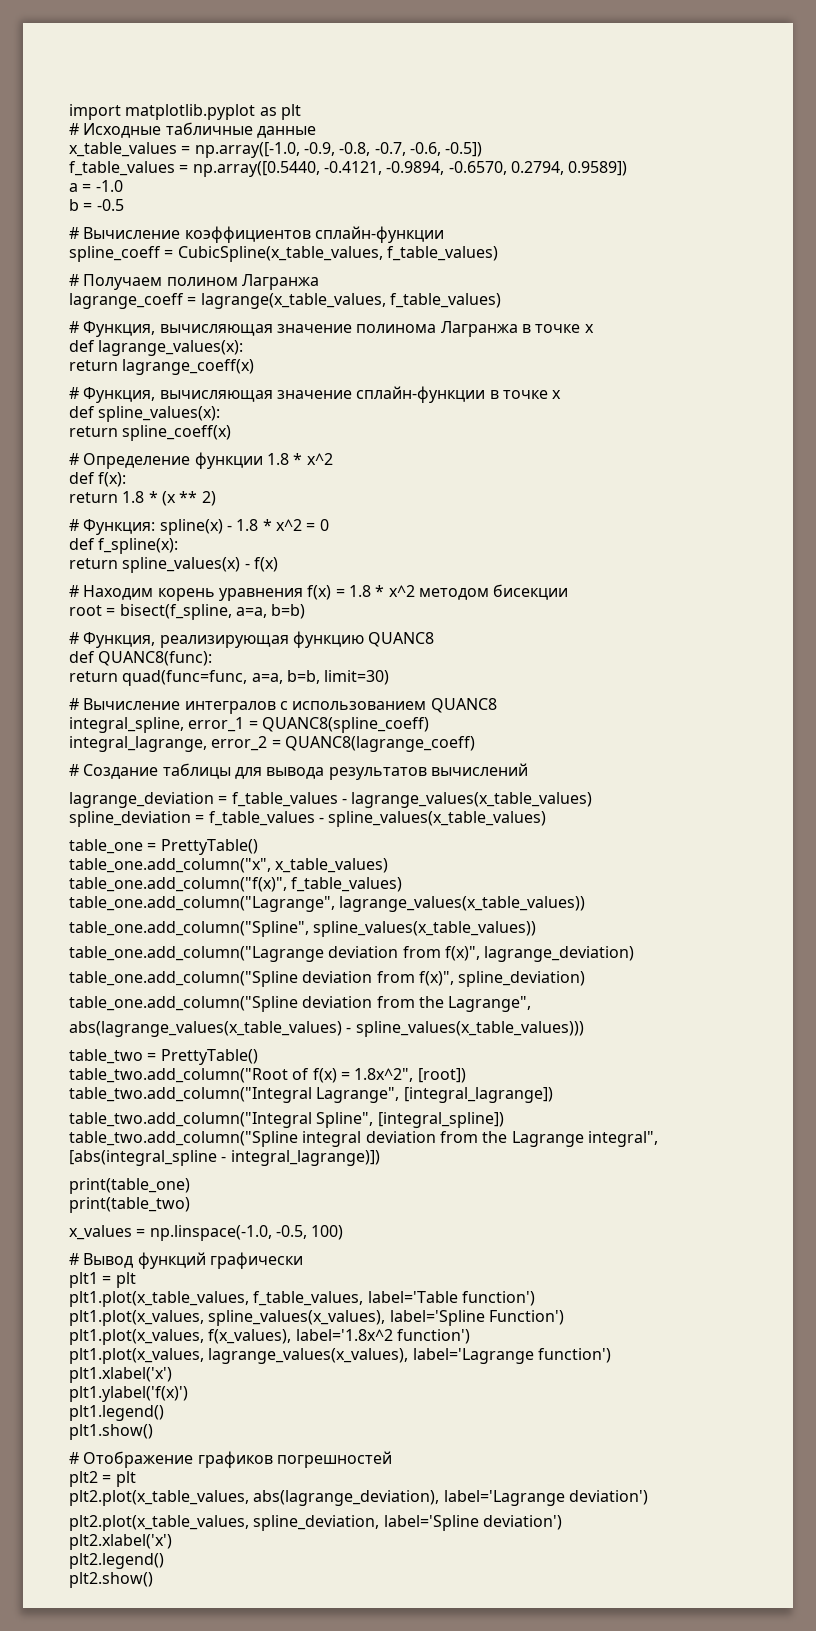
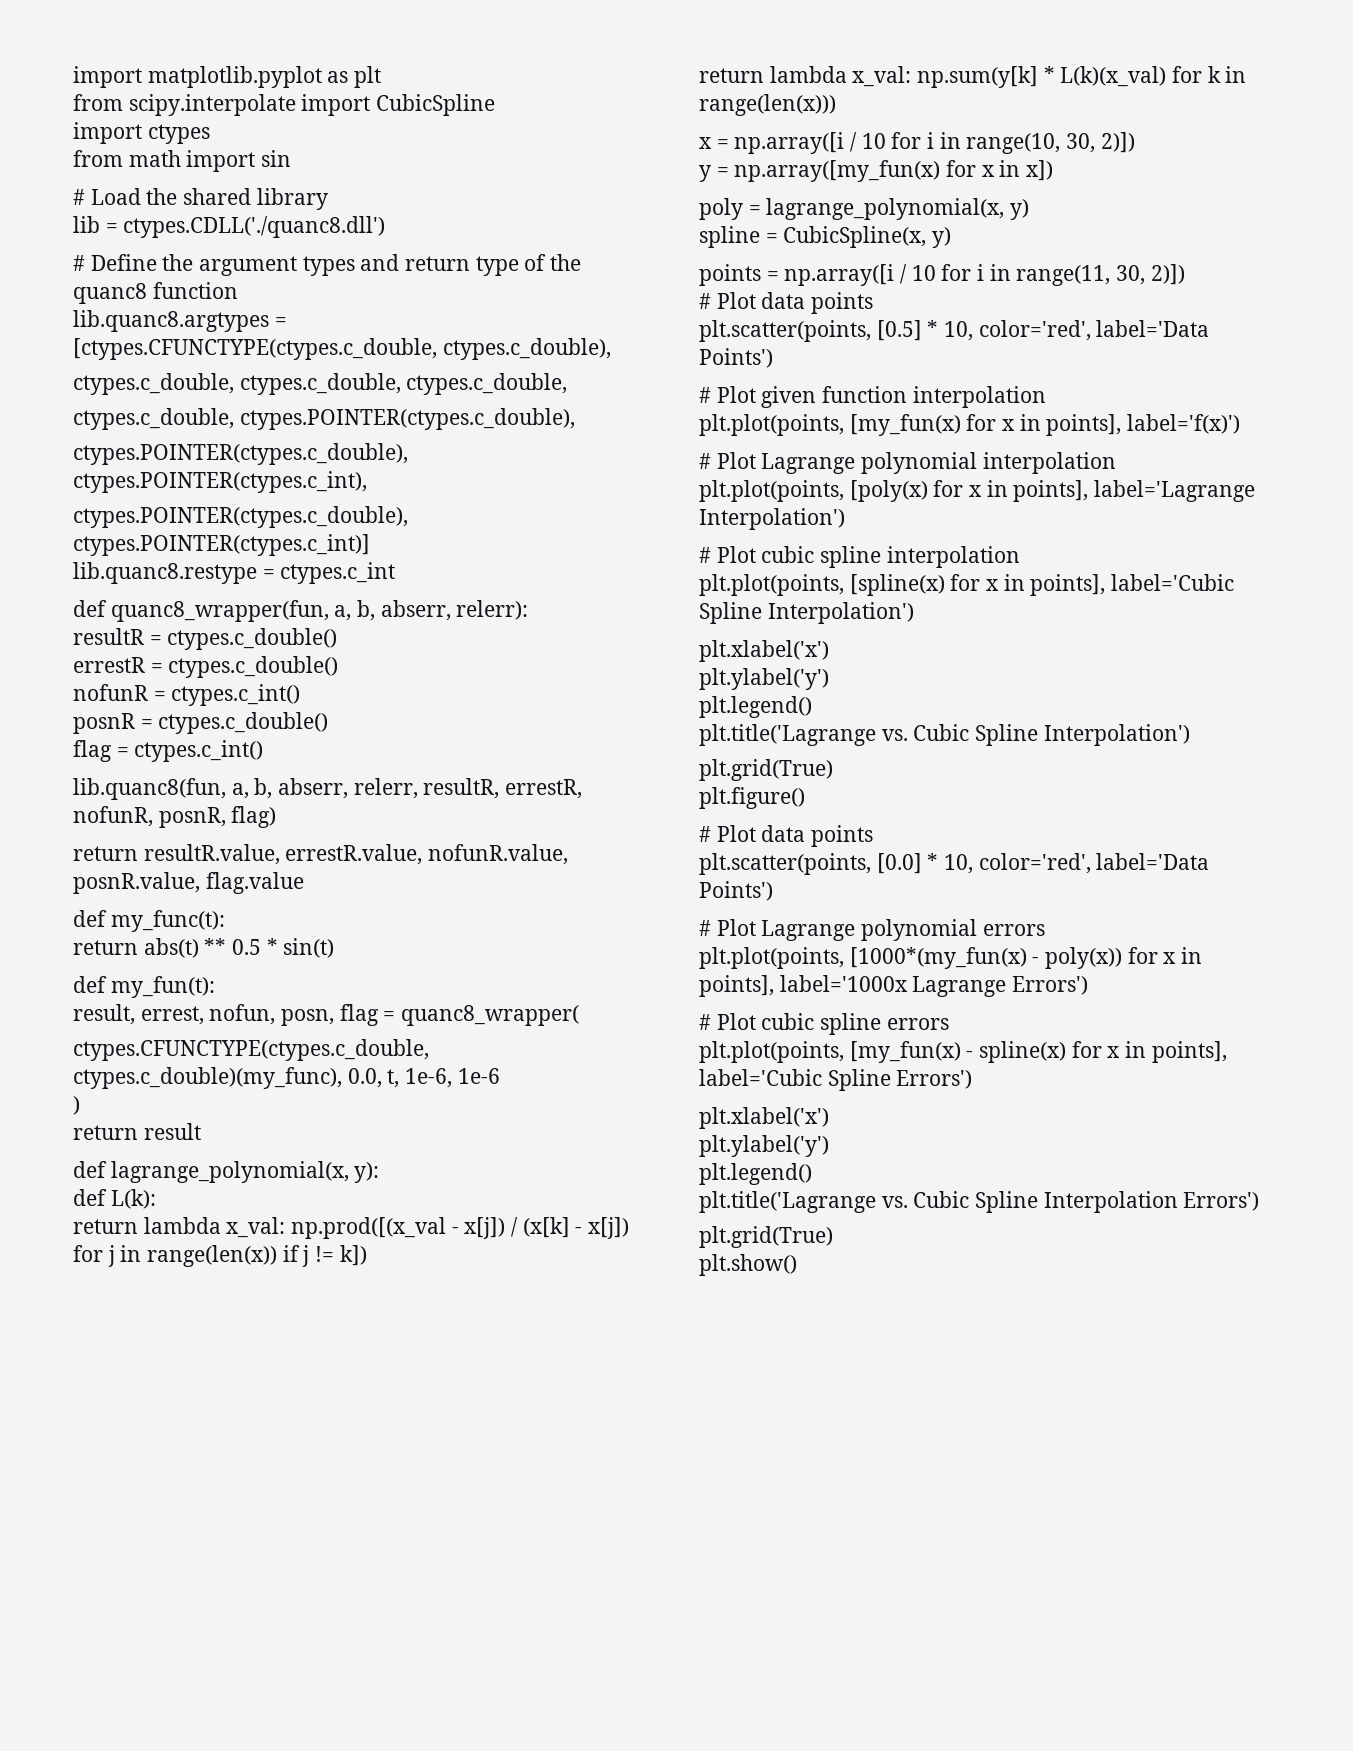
[69,122,316,138] [69,142,483,158] [69,161,628,177] [69,180,123,192] [69,199,124,211] [69,226,444,243] [69,246,498,262] [69,274,319,290] [69,293,501,309] [69,321,594,337] [69,340,244,356] [69,359,255,375] [69,386,562,403] [69,406,221,422] [69,425,232,441] [69,452,333,469] [69,472,127,487] [69,491,216,506] [69,519,329,535] [69,538,179,554] [69,557,278,573] [69,584,569,601] [69,604,306,620] [69,631,435,648] [69,651,213,666] [69,670,390,686] [69,698,497,714] [69,717,429,733] [69,736,475,752] [69,763,528,780] [69,792,593,808] [69,811,547,827] [69,839,258,855] [69,858,389,873] [69,877,403,892] [69,896,586,912] [69,921,537,937] [69,946,635,962] [69,971,586,987] [69,996,532,1012] [69,1021,584,1037] [69,1049,258,1065] [69,1068,466,1083] [69,1087,553,1103] [69,1112,504,1128] [69,1131,658,1147] [69,1150,380,1166] [69,1178,190,1194] [69,1197,190,1213] [69,1225,344,1241] [69,1252,303,1269] [69,1272,136,1288] [69,1291,535,1307] [69,1310,564,1326] [69,1329,470,1345] [69,1348,611,1364] [69,1367,172,1383] [69,1386,188,1402] [69,1405,164,1421] [69,1424,153,1440] [69,1451,392,1468] [69,1471,136,1487] [69,1490,648,1506] [69,1515,562,1531] [69,1534,172,1550] [69,1553,164,1569] [69,1572,153,1588] # Исходные табличные данные // x_table_values = np.array([-1.0, -0.9, -0.8, -0.7, -0.6, -0.5]) // f_table_values = np.array([0.5440, -0.4121, -0.9894, -0.6570, 0.2794, 0.9589]) // a = -1.0 // b = -0.5 // # Вычисление коэффициентов сплайн-функции // spline_coeff = CubicSpline(x_table_values, f_table_values) // # Получаем полином Лагранжа // lagrange_coeff = lagrange(x_table_values, f_table_values) // # Функция, вычисляющая значение полинома Лагранжа в точке x // def lagrange_values(x): // return lagrange_coeff(x) // # Функция, вычисляющая значение сплайн-функции в точке x // def spline_values(x): // return spline_coeff(x) // # Определение функции 1.8 * x^2 // def f(x): // return 1.8 * (x ** 2) // # Функция: spline(x) - 1.8 * x^2 = 0 // def f_spline(x): // return spline_values(x) - f(x) // # Находим корень уравнения f(x) = 1.8 * x^2 методом бисекции // root = bisect(f_spline, a=a, b=b) // # Функция, реализирующая функцию QUANC8 // def QUANC8(func): // return quad(func=func, a=a, b=b, limit=30) // # Вычисление интегралов с использованием QUANC8 // integral_spline, error_1 = QUANC8(spline_coeff) // integral_lagrange, error_2 = QUANC8(lagrange_coeff) // # Создание таблицы для вывода результатов вычислений // lagrange_deviation = f_table_values - lagrange_values(x_table_values) // spline_deviation = f_table_values - spline_values(x_table_values) // table_one = PrettyTable() // table_one.add_column("x", x_table_values) // table_one.add_column("f(x)", f_table_values) // table_one.add_column("Lagrange", lagrange_values(x_table_values)) // table_one.add_column("Spline", spline_values(x_table_values)) // table_one.add_column("Lagrange deviation from f(x)", lagrange_deviation) // table_one.add_column("Spline deviation from f(x)", spline_deviation) // table_one.add_column("Spline deviation from the Lagrange", // abs(lagrange_values(x_table_values) - spline_values(x_table_values))) // table_two = PrettyTable() // table_two.add_column("Root of f(x) = 1.8x^2", [root]) // table_two.add_column("Integral Lagrange", [integral_lagrange]) // table_two.add_column("Integral Spline", [integral_spline]) // table_two.add_column("Spline integral deviation from the Lagrange integral", [abs(integral_spline - integral_lagrange)]) // print(table_one) // print(table_two) // x_values = np.linspace(-1.0, -0.5, 100) // # Вывод функций графически // plt1 = plt // plt1.plot(x_table_values, f_table_values, label='Table function') // plt1.plot(x_values, spline_values(x_values), label='Spline Function') // plt1.plot(x_values, f(x_values), label='1.8x^2 function') // plt1.plot(x_values, lagrange_values(x_values), label='Lagrange function') // plt1.xlabel('x') // plt1.ylabel('f(x)') // plt1.legend() // plt1.show() // # Отображение графиков погрешностей // plt2 = plt // plt2.plot(x_table_values, abs(lagrange_deviation), label='Lagrange deviation') // plt2.plot(x_table_values, spline_deviation, label='Spline deviation') // plt2.xlabel('x') // plt2.legend() // plt2.show() -> [73,94,496,116] [73,122,210,144] [73,150,292,172] [73,188,328,210] [73,216,386,238] [73,254,582,276] [73,282,238,304] [73,310,287,332] [73,338,611,360] [73,373,568,395] [73,408,575,430] [73,443,408,465] [73,471,367,493] [73,506,408,528] [73,534,370,556] [73,562,396,584] [73,600,529,622] [73,628,338,650] [73,656,339,678] [73,684,301,706] [73,712,329,734] [73,740,264,762] [73,778,583,800] [73,806,277,828] [73,844,569,865] [73,872,304,894] [73,910,225,932] [73,938,335,958] [73,976,215,998] [73,1004,580,1026] [73,1039,429,1061] [73,1067,500,1089] [73,1096,80,1115] [73,1123,201,1140] [73,1161,380,1183] [73,1189,156,1209] [73,1217,630,1239] [73,1245,367,1267] [699,66,1247,88] [699,94,836,116] [699,132,1135,154] [699,160,1054,182] [699,198,1030,220] [699,226,952,248] [699,264,1185,286] [699,292,874,314] [699,320,1210,342] [699,348,773,368] [699,386,1046,408] [699,414,1241,436] [699,452,1116,474] [699,480,1256,502] [699,508,845,530] [699,546,1020,568] [699,574,1235,596] [699,602,914,624] [699,640,829,662] [699,668,829,690] [699,696,812,718] [699,724,1190,746] [699,759,833,781] [699,787,805,809] [699,825,874,847] [699,853,1210,875] [699,881,773,901] [699,919,1045,941] [699,947,1203,969] [699,975,1089,997] [699,1013,949,1035] [699,1041,1227,1063] [699,1069,973,1091] [699,1107,829,1129] [699,1135,829,1157] [699,1163,812,1185] [699,1191,1260,1213] [699,1226,833,1248] [699,1254,797,1276] from scipy.interpolate import CubicSpline // import ctypes // from math import sin // # Load the shared library // lib = ctypes.CDLL('./quanc8.dll') // # Define the argument types and return type of the quanc8 function // lib.quanc8.argtypes = [ctypes.CFUNCTYPE(ctypes.c_double, ctypes.c_double), // ctypes.c_double, ctypes.c_double, ctypes.c_double, // ctypes.c_double, ctypes.POINTER(ctypes.c_double), // ctypes.POINTER(ctypes.c_double), ctypes.POINTER(ctypes.c_int), // ctypes.POINTER(ctypes.c_double), ctypes.POINTER(ctypes.c_int)] // lib.quanc8.restype = ctypes.c_int // def quanc8_wrapper(fun, a, b, abserr, relerr): // resultR = ctypes.c_double() // errestR = ctypes.c_double() // nofunR = ctypes.c_int() // posnR = ctypes.c_double() // flag = ctypes.c_int() // lib.quanc8(fun, a, b, abserr, relerr, resultR, errestR, nofunR, posnR, flag) // return resultR.value, errestR.value, nofunR.value, posnR.value, flag.value // def my_func(t): // return abs(t) ** 0.5 * sin(t) // def my_fun(t): // result, errest, nofun, posn, flag = quanc8_wrapper( // ctypes.CFUNCTYPE(ctypes.c_double, ctypes.c_double)(my_func), 0.0, t, 1e-6, 1e-6 // ) // return result // def lagrange_polynomial(x, y): // def L(k): // return lambda x_val: np.prod([(x_val - x[j]) / (x[k] - x[j]) for j in range(len(x)) if j != k]) // return lambda x_val: np.sum(y[k] * L(k)(x_val) for k in range(len(x))) // x = np.array([i / 10 for i in range(10, 30, 2)]) // y = np.array([my_fun(x) for x in x]) // poly = lagrange_polynomial(x, y) // spline = CubicSpline(x, y) // points = np.array([i / 10 for i in range(11, 30, 2)]) // # Plot data points // plt.scatter(points, [0.5] * 10, color='red', label='Data Points') // # Plot given function interpolation // plt.plot(points, [my_fun(x) for x in points], label='f(x)') // # Plot Lagrange polynomial interpolation // plt.plot(points, [poly(x) for x in points], label='Lagrange Interpolation') // # Plot cubic spline interpolation // plt.plot(points, [spline(x) for x in points], label='Cubic Spline Interpolation') // plt.xlabel('x') // plt.ylabel('y') // plt.legend() // plt.title('Lagrange vs. Cubic Spline Interpolation') // plt.grid(True) // plt.figure() // # Plot data points // plt.scatter(points, [0.0] * 10, color='red', label='Data Points') // # Plot Lagrange polynomial errors // plt.plot(points, [1000*(my_fun(x) - poly(x)) for x in points], label='1000х Lagrange Errors') // # Plot cubic spline errors // plt.plot(points, [my_fun(x) - spline(x) for x in points], label='Cubic Spline Errors') // plt.xlabel('x') // plt.ylabel('y') // plt.legend() // plt.title('Lagrange vs. Cubic Spline Interpolation Errors') // plt.grid(True) // plt.show()

